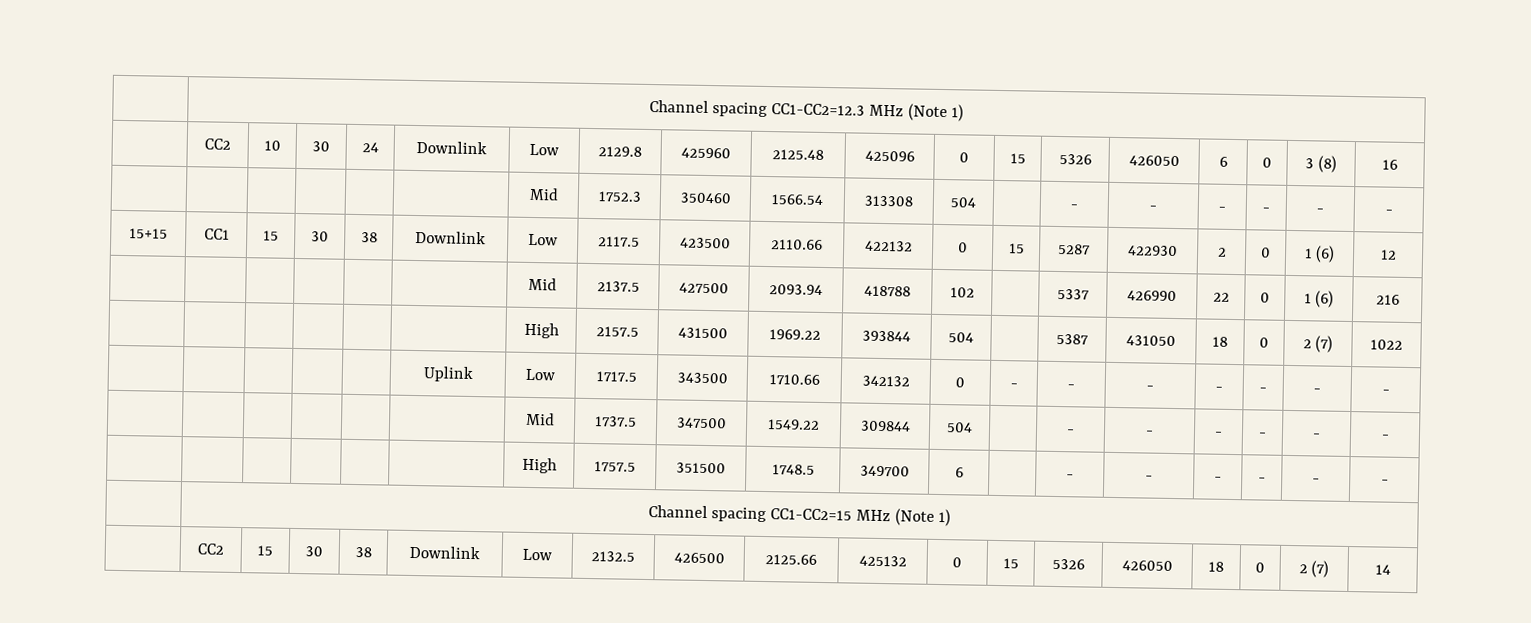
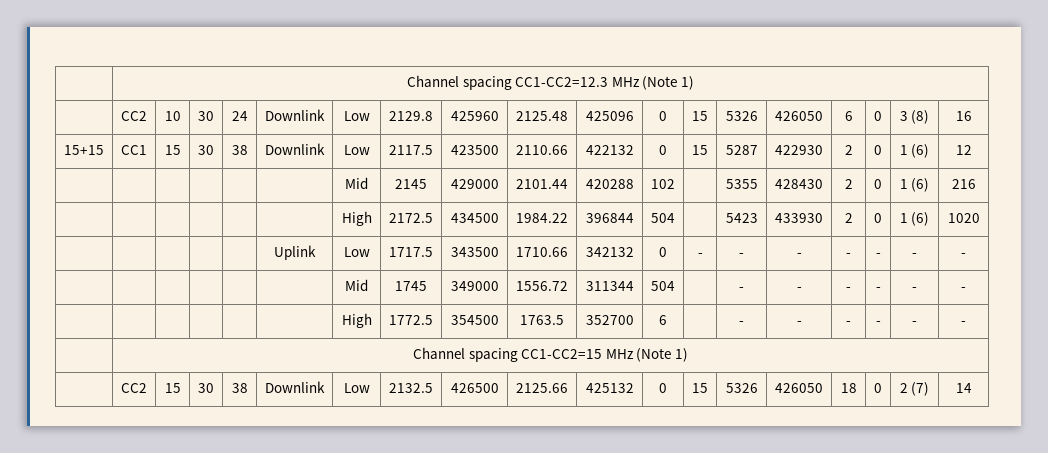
[528,187,559,201] [597,191,642,202] [679,192,732,204] [771,194,824,205] [864,195,913,207] [950,197,976,208] [1070,204,1078,210] [1149,205,1157,211] [1218,206,1226,212] [1262,207,1270,213] [1316,208,1324,214] [1384,209,1393,215] // | | | | | | Mid | 1752.3 | 350460 | 1566.54 | 313308 | 504 | | - | - | - | - | - | - -> (972, 116) none
[596,281,640,292] [679,282,729,294] [769,284,823,295] [864,285,911,297] [949,287,975,298] [1057,288,1090,300] [1127,290,1177,302] [1212,292,1230,302] 2137.5 | 427500 | 2093.94 | 418788 | 102 | | 5337 | 426990 | 22 -> [395,179,427,189] [450,179,499,189] [516,179,568,189] [585,179,634,189] [651,179,675,189] [725,179,758,189] [775,179,823,189] [844,179,853,189] 2145 | 429000 | 2101.44 | 420288 | 102 | | 5355 | 428430 | 2
[595,326,639,337] [678,327,728,339] [769,329,821,340] [862,330,911,342] [948,332,974,343] [1056,333,1089,345] [1126,335,1176,347] [1212,336,1228,347] [1259,337,1269,348] [1302,335,1334,353] [1370,339,1403,350] 2157.5 | 431500 | 1969.22 | 393844 | 504 | | 5387 | 431050 | 18 | 0 | 2 (7) | 1022 -> [389,213,433,223] [450,213,499,223] [516,213,568,223] [585,213,634,223] [651,213,675,223] [725,213,758,223] [775,213,823,223] [844,213,853,223] [874,213,882,223] [899,212,930,226] [947,213,980,223] 2172.5 | 434500 | 1984.22 | 396844 | 504 | | 5423 | 433930 | 2 | 0 | 1 (6) | 1020
[595,416,637,427] [677,417,727,429] [767,419,820,430] [859,420,911,432] 1737.5 | 347500 | 1549.22 | 309844 -> [395,281,427,291] [450,281,499,291] [516,281,568,291] [585,281,634,291] 1745 | 349000 | 1556.72 | 311344
[594,461,636,472] [676,462,726,474] [771,464,815,475] [859,465,910,477] 1757.5 | 351500 | 1748.5 | 349700 -> [389,315,433,325] [450,315,499,325] [520,315,564,325] [585,315,634,325] 1772.5 | 354500 | 1763.5 | 352700

